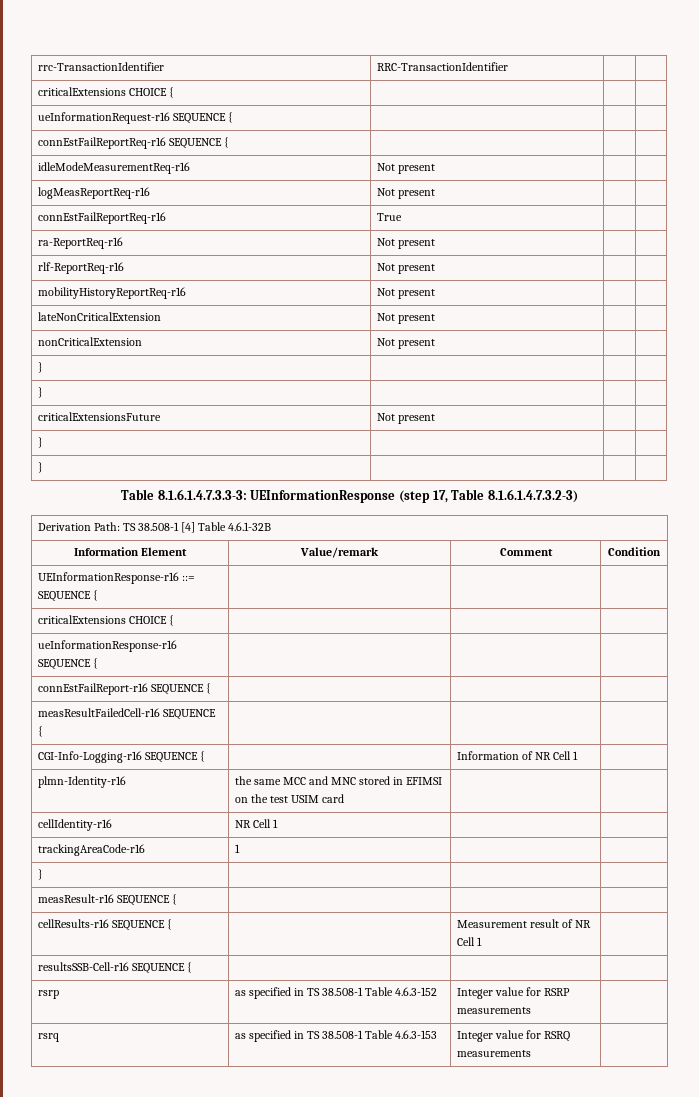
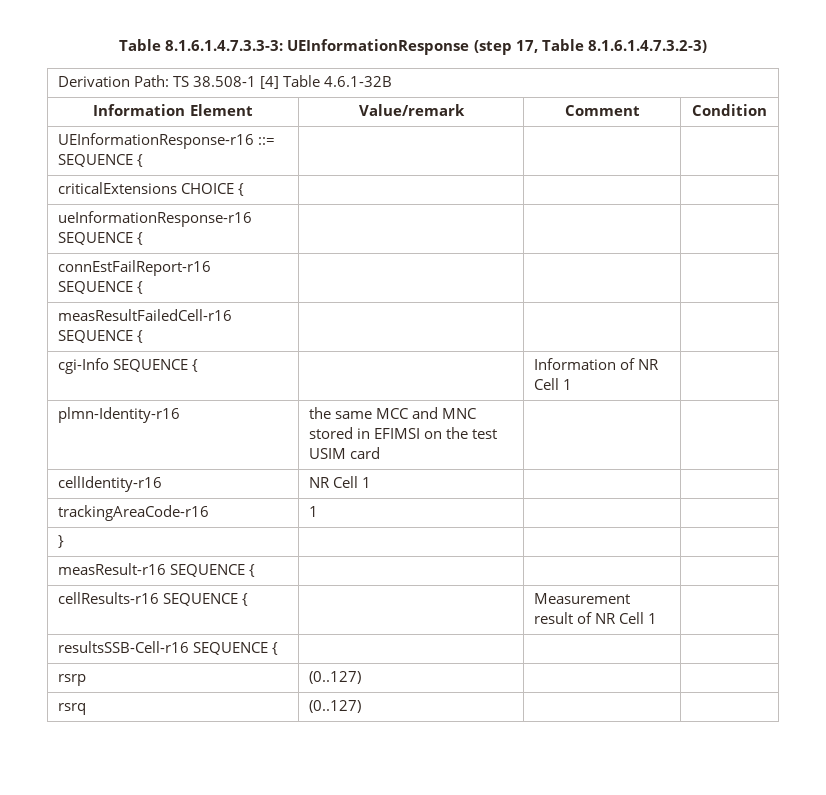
[37,62,164,71] [376,62,508,71] [37,87,174,98] [37,112,233,124] [37,137,229,149] [37,162,190,174] [376,163,435,174] [37,187,150,199] [376,188,435,199] [37,212,166,224] [376,213,402,221] [37,237,123,249] [376,238,435,249] [37,262,124,274] [376,263,435,274] [37,287,186,299] [376,288,435,299] [37,312,161,321] [376,313,435,324] [37,337,142,346] [376,338,435,349] [37,362,43,373] [37,387,43,398] [37,412,161,421] [376,413,435,424] [37,437,43,448] [37,462,43,473] rrc-TransactionIdentifier | RRC-TransactionIdentifier | | // criticalExtensions CHOICE { | | | // ueInformationRequest-r16 SEQUENCE { | | | // connEstFailReportReq-r16 SEQUENCE { | | | // idleModeMeasurementReq-r16 | Not present | | // logMeasReportReq-r16 | Not present | | // connEstFailReportReq-r16 | True | | // ra-ReportReq-r16 | Not present | | // rlf-ReportReq-r16 | Not present | | // mobilityHistoryReportReq-r16 | Not present | | // lateNonCriticalExtension | Not present | | // nonCriticalExtension | Not present | | // } | | | // } | | | // criticalExtensionsFuture | Not present | | // } | | | // } | | | // -> (119, 45) none
[37,751,142,763] CGI-Info-Logging-r16 -> [57,358,109,374] cgi-Info
[234,987,438,999] [456,987,570,999] [456,1007,531,1014] [37,1033,59,1042] [234,1030,438,1042] [456,1030,570,1042] [456,1050,531,1057] as specified in TS 38.508-1 Table 4.6.3-152 | Integer value for RSRP measurements | // rsrq | as specified in TS 38.508-1 Table 4.6.3-153 | Integer value for RSRQ measurements -> [308,671,361,684] [57,703,86,715] [308,700,361,713] (0..127) | | // rsrq | (0..127) |

